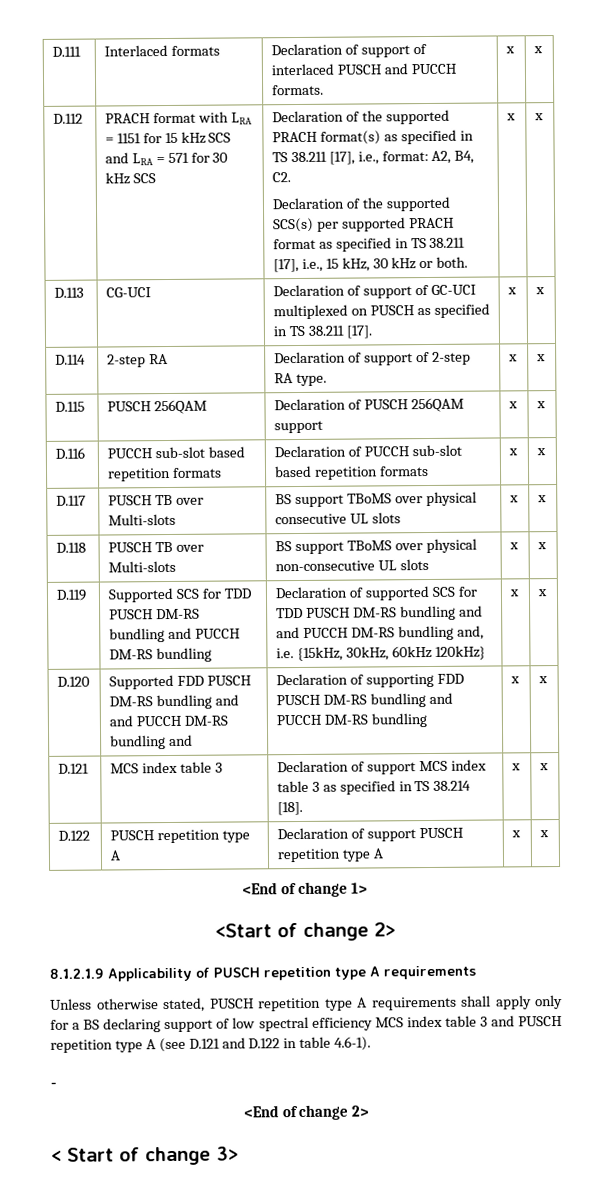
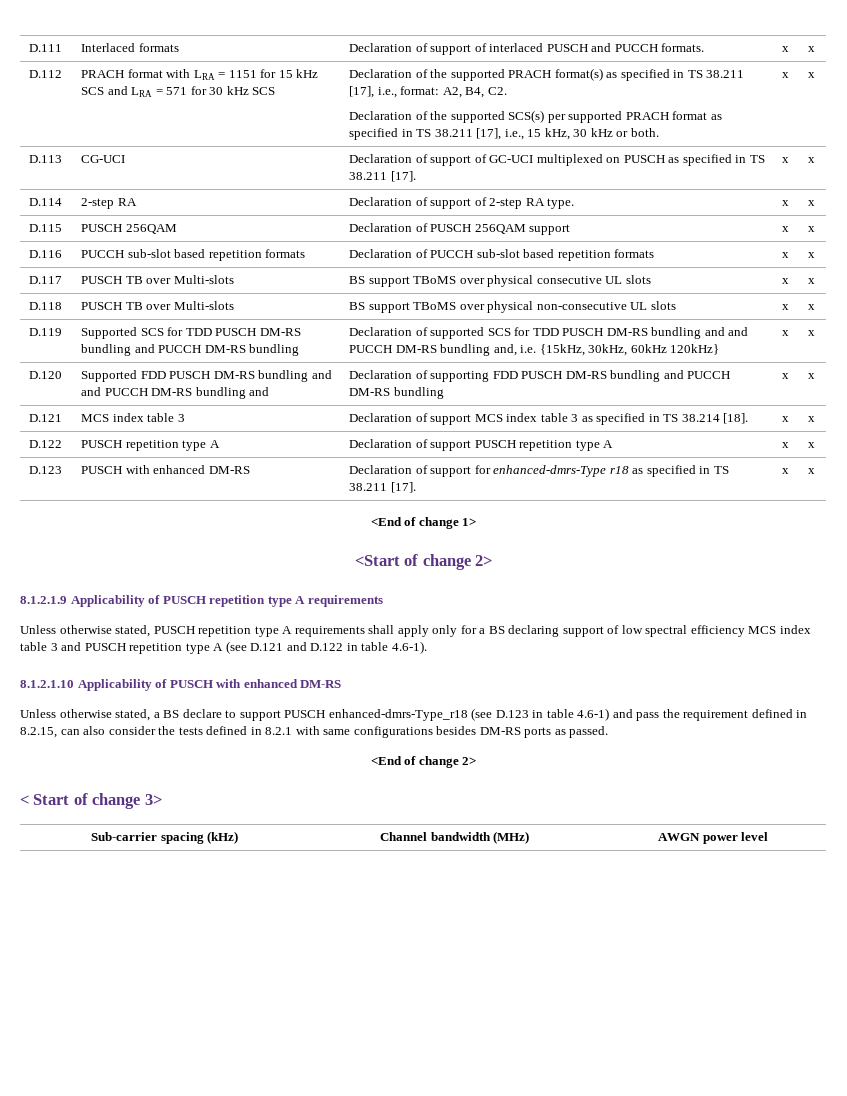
(549, 834) none -> [29,466,63,474] [81,465,250,474] [349,465,729,477] [349,482,416,493] [782,468,790,474] [808,468,816,474] // D.123 | PUSCH with enhanced DM-RS | Declaration of support for enhanced-dmrs-Type r18 as specified in TS 38.211 [17]. | x | x
[50,1081,57,1088] - -> [20,679,342,691] [20,708,808,721] [20,726,609,738] 8.1.2.1.10 Applicability of PUSCH with enhanced DM-RS // Unless otherwise stated, a BS declare to support PUSCH enhanced-dmrs-Type_r18 (see D.123 in table 4.6-1) and pass the requirement defined in 8.2.15, can also consider the tests defined in 8.2.1 with same configurations besides DM-RS ports as passed.
(239, 1153) none -> [90,831,239,844] [379,831,530,844] [657,832,769,844] // Sub-carrier spacing (kHz) | Channel bandwidth (MHz) | AWGN power level

